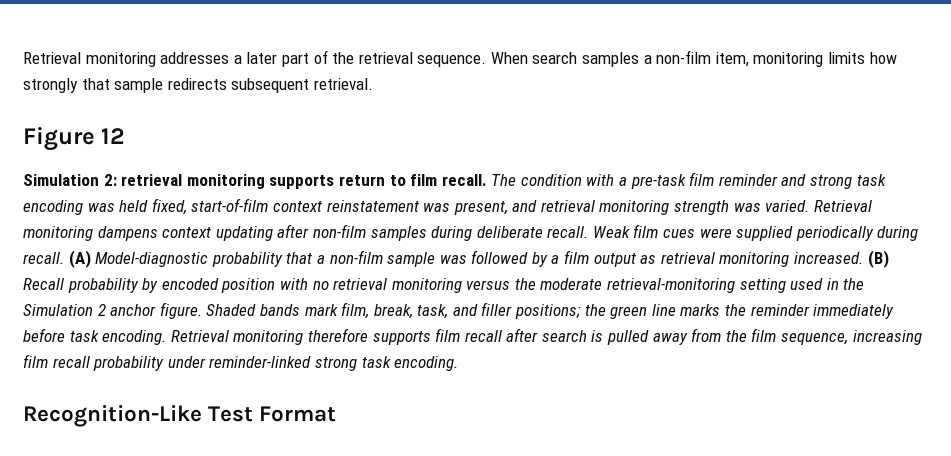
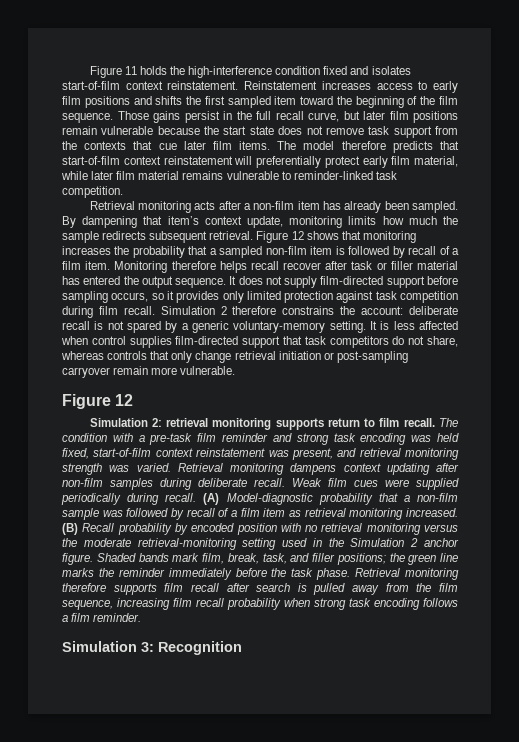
[23,50,749,67] Retrieval monitoring addresses a later part of the retrieval sequence. When search samples a non-film item, -> [89,66,411,78] [62,81,459,93] [62,96,459,108] [62,111,458,123] [62,126,459,138] [62,141,460,153] [62,156,458,168] [61,171,397,180] [62,186,123,198] [89,201,458,213] [62,216,283,228] Figure 11 holds the high-interference condition fixed and isolates start-of-film context reinstatement. Reinstatement increases access to early film positions and shifts the first sampled item toward the beginning of the film sequence. Those gains persist in the full recall curve, but later film positions remain vulnerable because the start state does not remove task support from the contexts that cue later film items. The model therefore predicts that start-of-film context reinstatement will preferentially protect early film material, while later film material remains vulnerable to reminder-linked task competition. // Retrieval monitoring acts after a non-film item has already been sampled. By dampening that item’s context update,
[23,78,110,93] strongly that -> [408,216,458,225] much the
(373, 84) none -> [256,231,416,243] [62,246,459,258] [62,261,459,273] [62,276,458,288] [62,291,459,303] [62,306,458,318] [62,321,458,333] [61,336,459,348] [61,351,408,363] [62,366,236,378] Figure 12 shows that monitoring increases the probability that a sampled non-film item is followed by recall of a film item. Monitoring therefore helps recall recover after task or filler material has entered the output sequence. It does not supply film-directed support before sampling occurs, so it provides only limited protection against task competition during film recall. Simulation 2 therefore constrains the account: deliberate recall is not spared by a generic voluntary-memory setting. It is less affected when control supplies film-directed support that task competitors do not share, whereas controls that only change retrieval initiation or post-sampling carryover remain more vulnerable.
[551,250,636,267] a film output -> [186,508,286,517] recall of a film item
[69,330,167,345] task encoding. -> [271,568,351,580] the task phase.
[167,356,459,371] [23,405,337,427] under reminder-linked strong task encoding. // Recognition-Like Test Format -> [284,598,458,610] [62,613,142,622] [62,641,242,655] when strong task encoding follows a film reminder. // Simulation 3: Recognition

